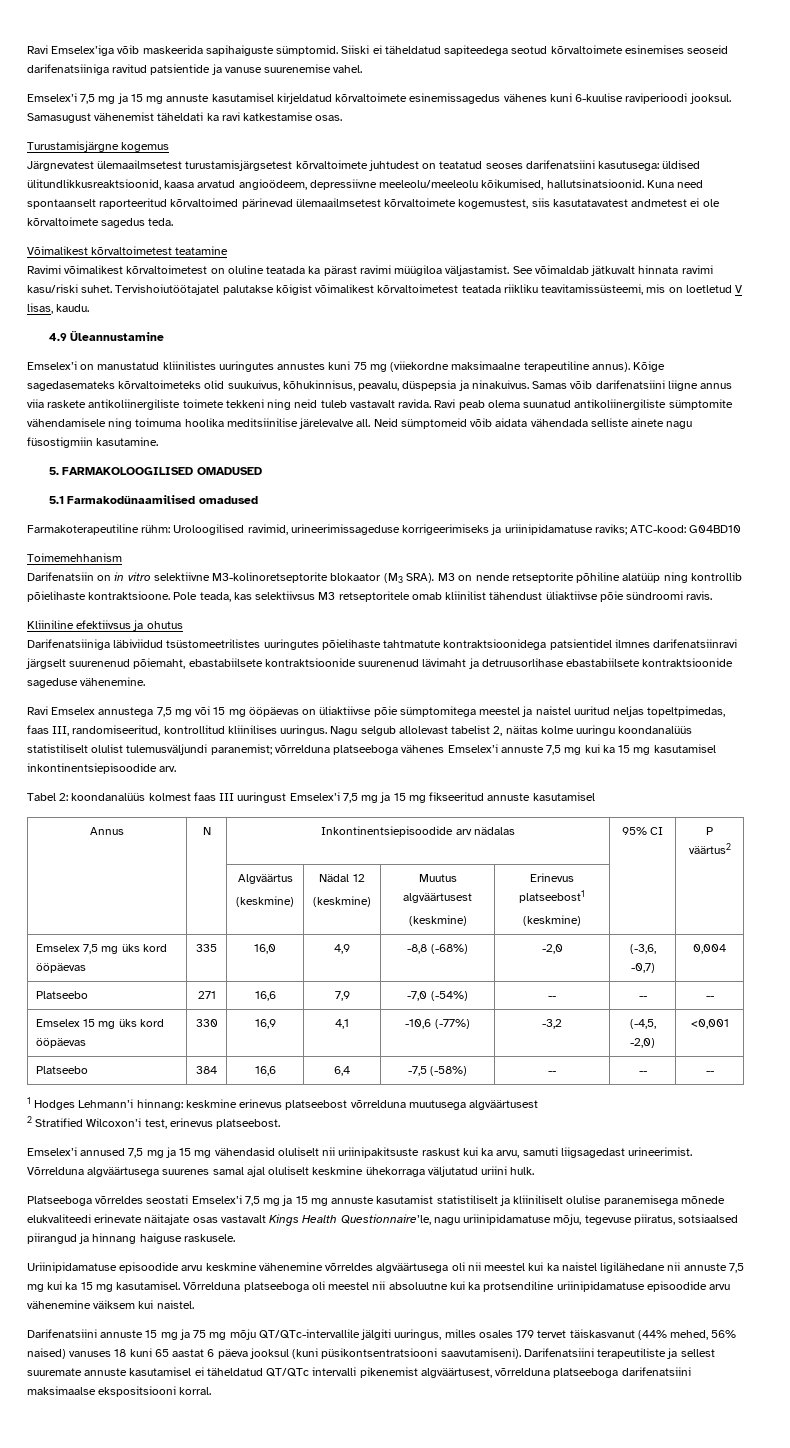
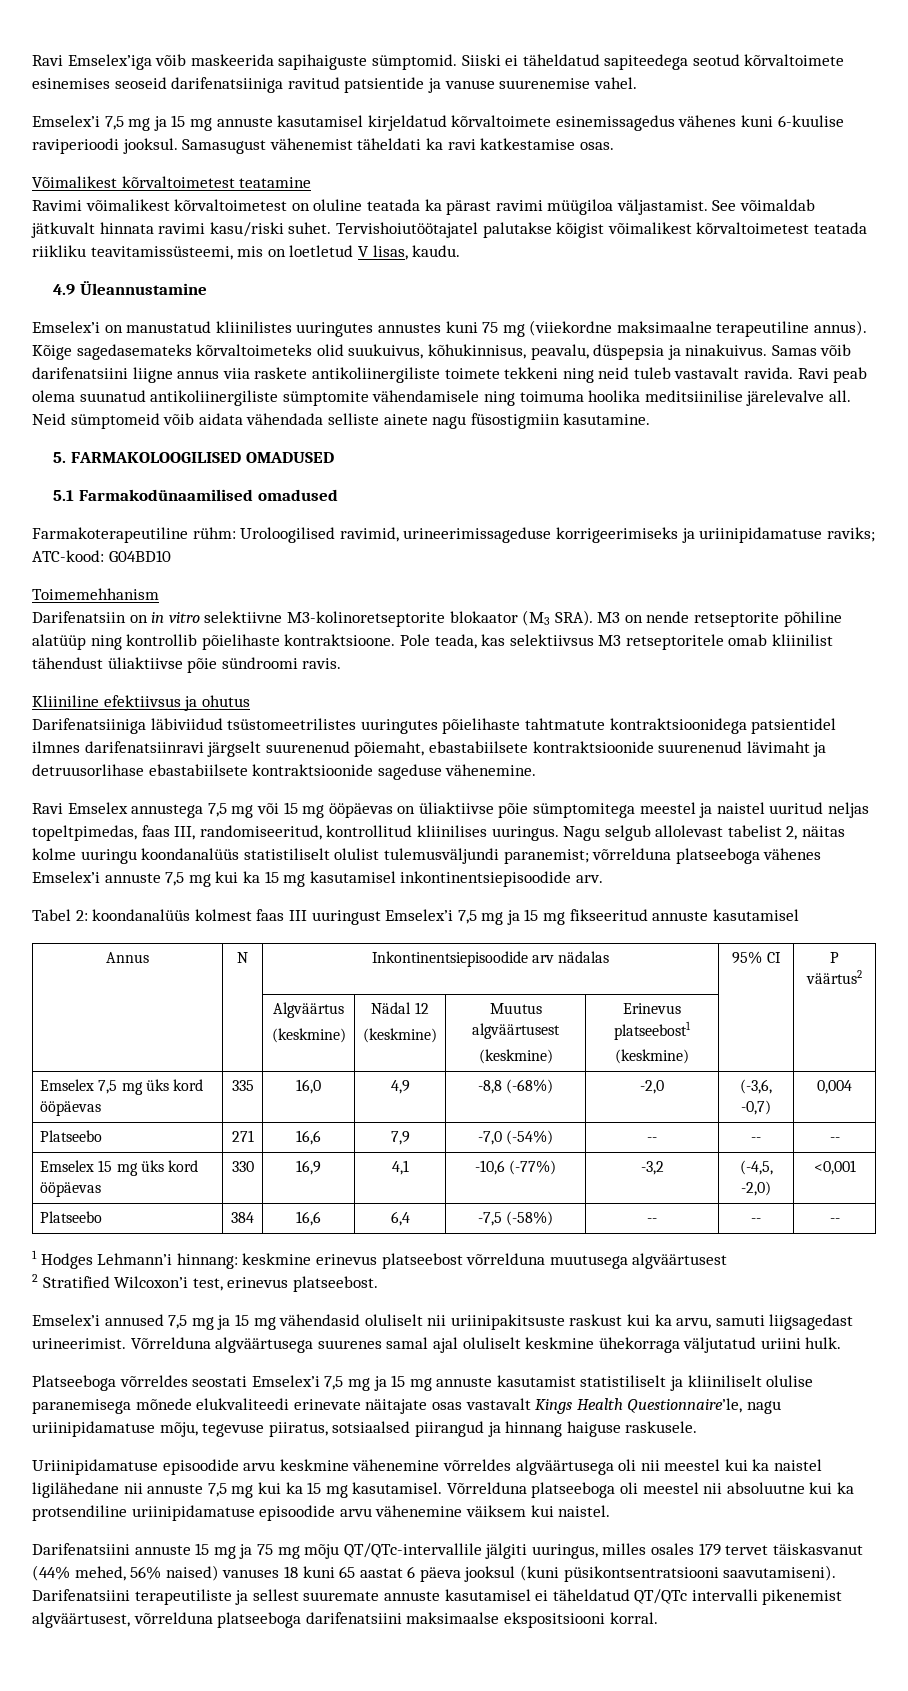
[27,141,170,152] [27,160,701,171] [27,179,704,190] [27,198,720,209] [27,217,174,228] // Turustamisjärgne kogemus // Järgnevatest ülemaailmsetest turustamisjärgsetest kõrvaltoimete juhtudest on teatatud seoses darifenatsiini kasutusega: üldised ülitundlikkusreaktsioonid, kaasa arvatud angioödeem, depressiivne meeleolu/meeleolu kõikumised, hallutsinatsioonid. Kuna need spontaanselt raporteeritud kõrvaltoimed pärinevad ülemaailmsetest kõrvaltoimete kogemustest, siis kasutatavatest andmetest ei ole kõrvaltoimete sagedus teda. -> (614, 146) none

